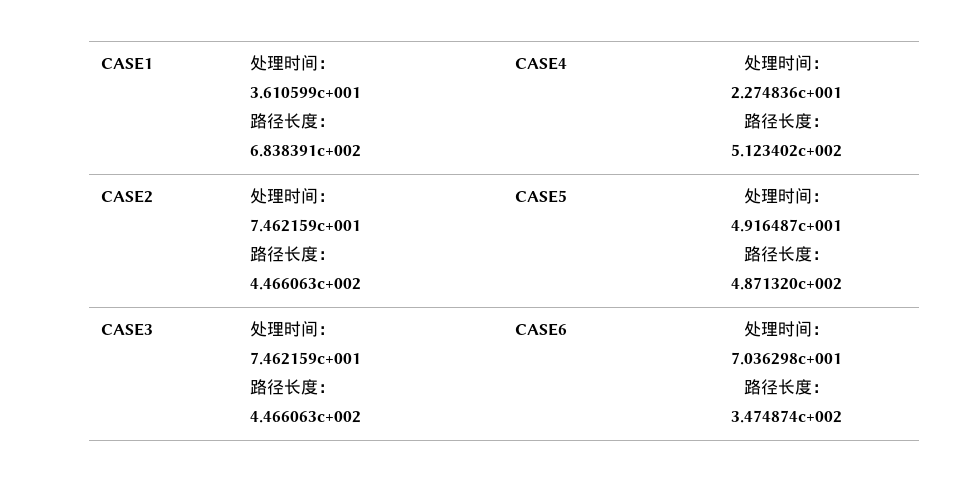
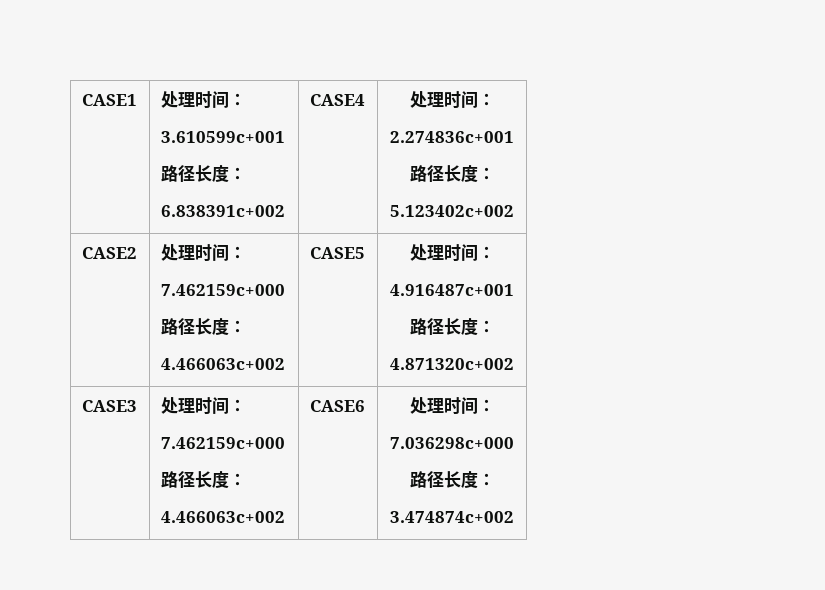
[250,219,362,232] 7.462159c+001 -> [160,284,285,296] 7.462159c+000
[250,352,362,365] 7.462159c+001 -> [160,437,285,449] 7.462159c+000
[730,352,842,365] 7.036298c+001 -> [390,437,514,449] 7.036298c+000

